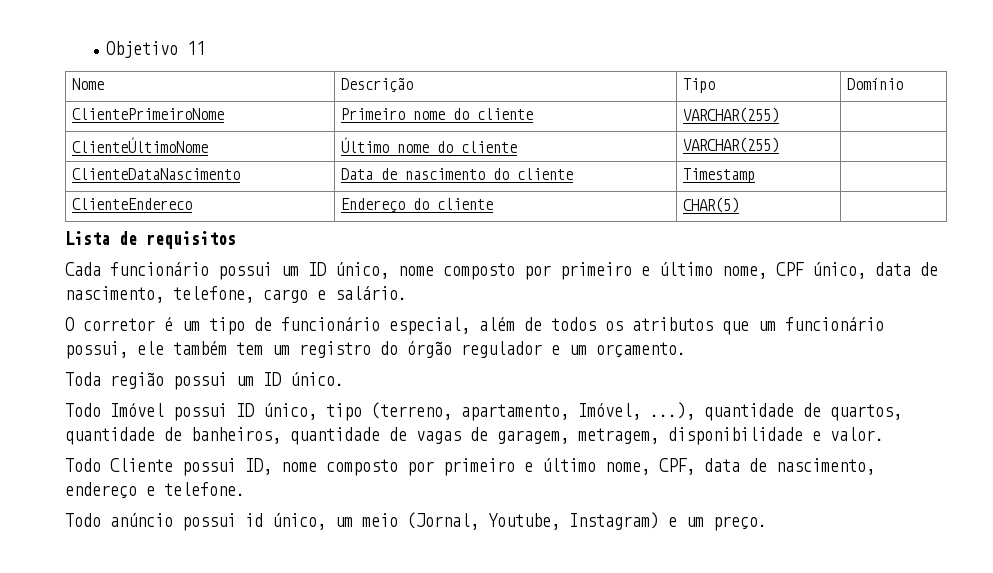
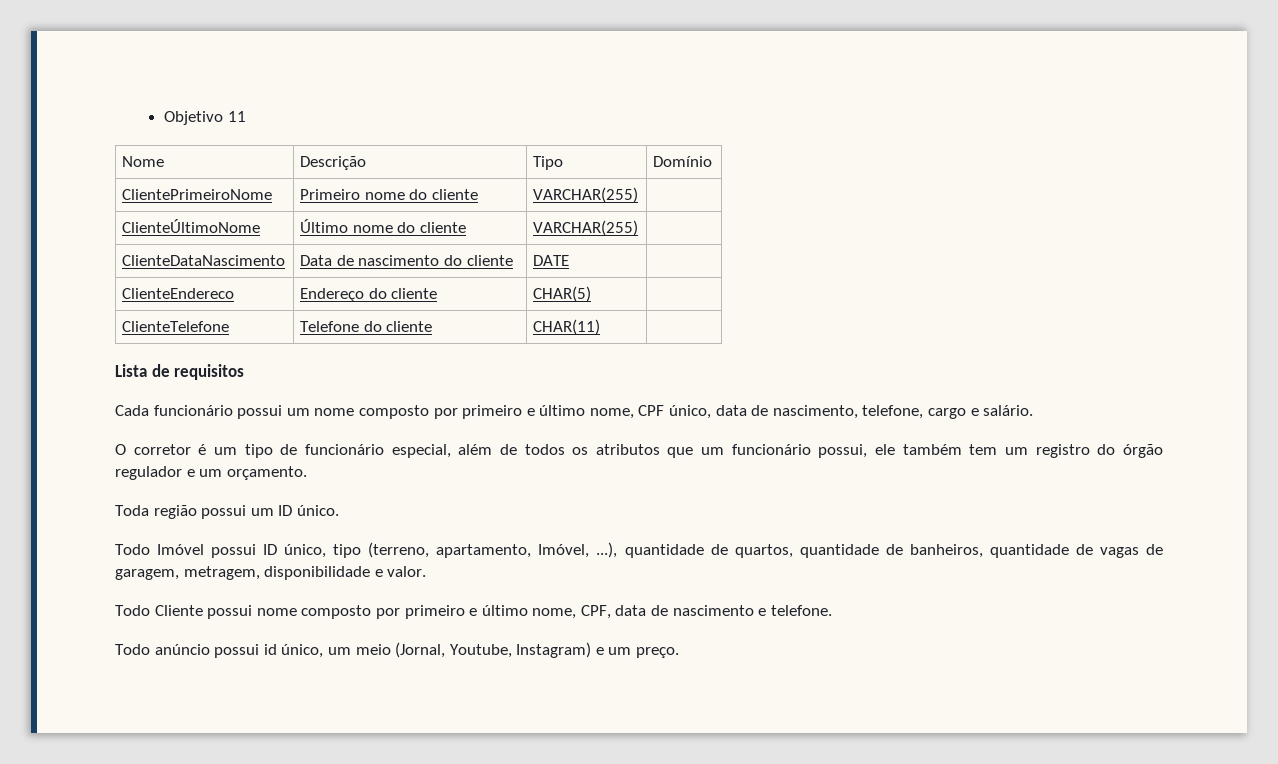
[683,168,756,183] Timestamp -> [533,255,570,266] DATE
(740, 205) none -> [122,321,230,332] [300,321,433,332] [533,319,601,335] // ClienteTelefone | Telefone do cliente | CHAR(11) |
[308,262,389,279] ID único, -> (310, 412) none
[245,458,272,475] ID, -> (253, 612) none
[776,458,875,475] [65,482,137,499] nascimento, endereço -> [672,605,754,616] nascimento

